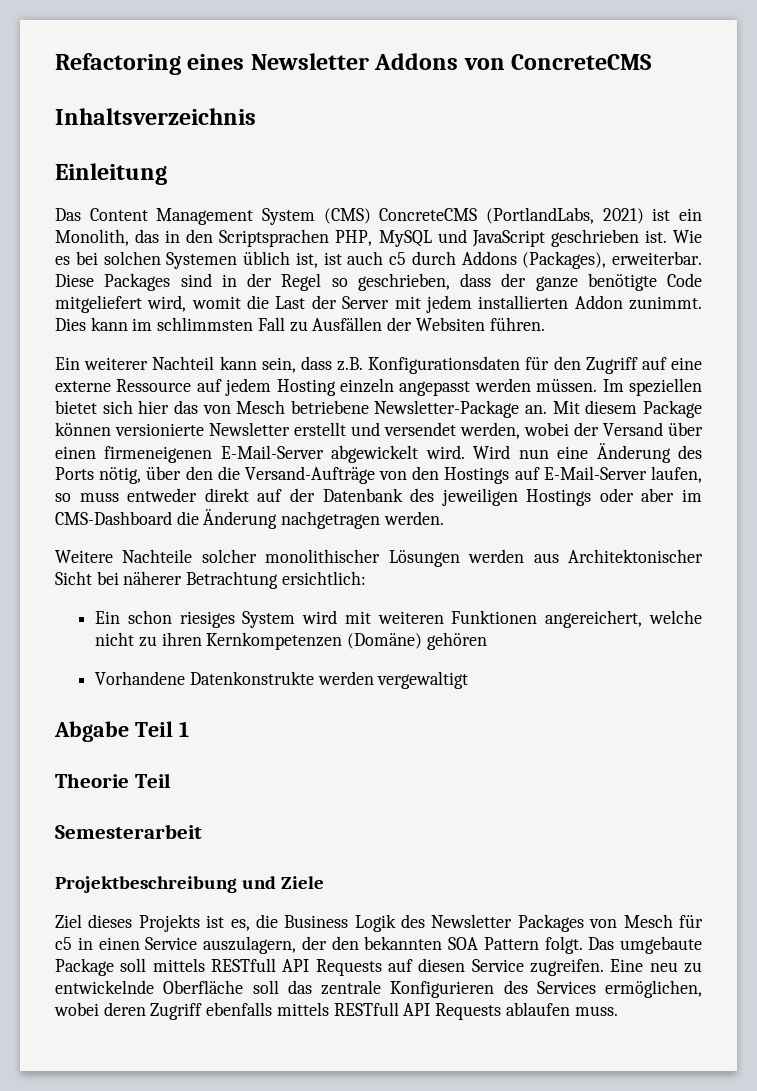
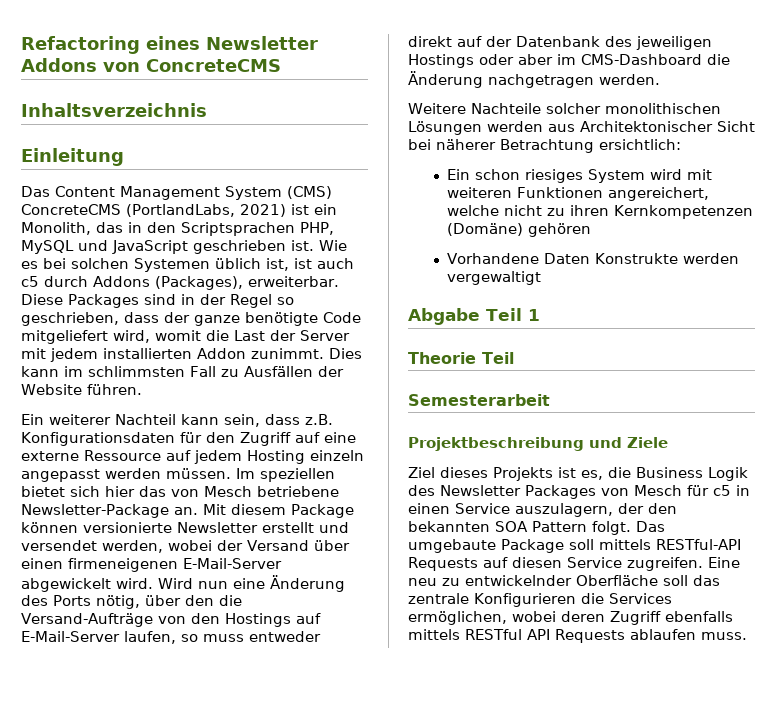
[415,317,485,331] Websiten -> [21,384,82,395] Website
[265,549,381,563] monolithischer -> [605,103,721,114] monolithischen
[189,671,314,685] Datenkonstrukte -> [543,253,678,264] Daten Konstrukte
[211,958,310,972] RESTfull API -> [656,539,741,550] RESTful-API
[55,980,154,994] entwickelnde -> [465,575,572,586] entwickelnder
[503,980,528,994] des -> [581,593,604,604] die
[333,1002,399,1016] RESTfull -> [465,629,522,640] RESTful

